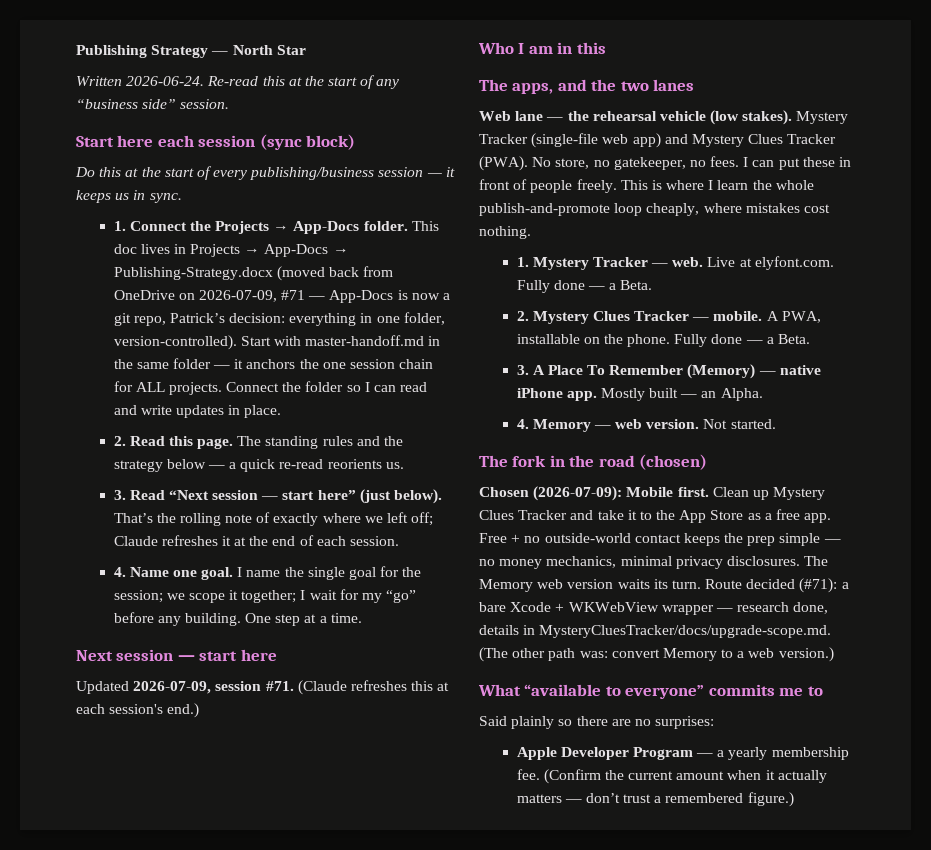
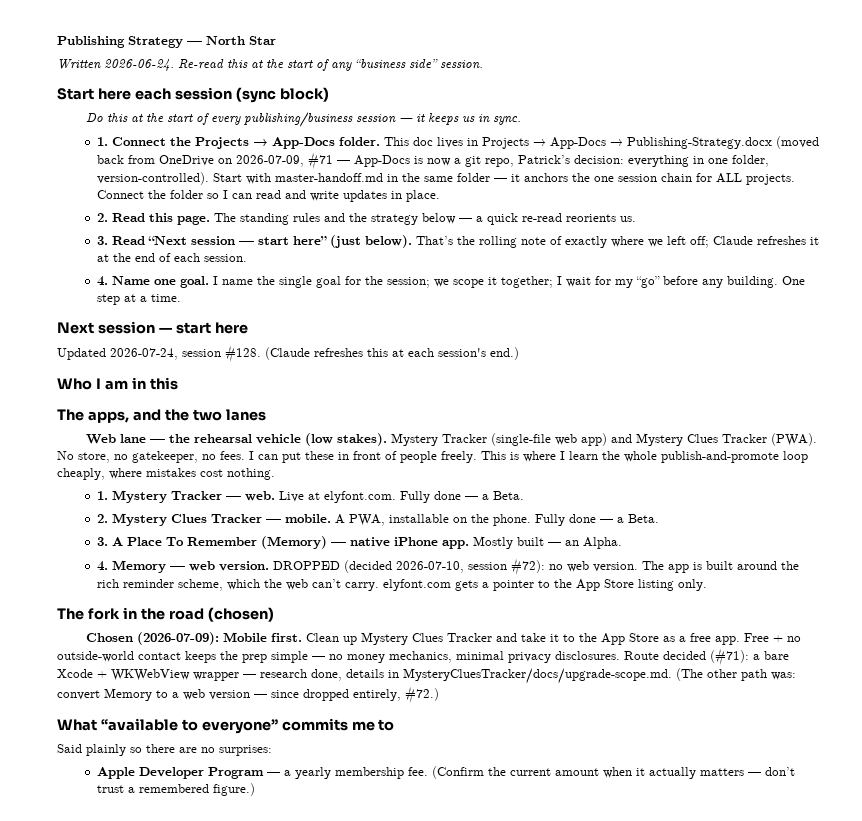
[133,681,294,694] 2026-07-09, session #71. -> [110,345,261,362] 2026-07-24, session #128.
[703,419,776,429] Not started. -> [272,558,799,575] [96,579,707,591] DROPPED (decided 2026-07-10, session #72): no web version. The app is built around the rich reminder scheme, which the web can’t carry. elyfont.com gets a pointer to the App Store listing only.
[804,556,829,566] [479,579,701,592] The Memory web version waits its turn. -> (620, 655) none
[778,647,834,662] version.) -> [209,686,439,703] version — since dropped entirely, #72.)

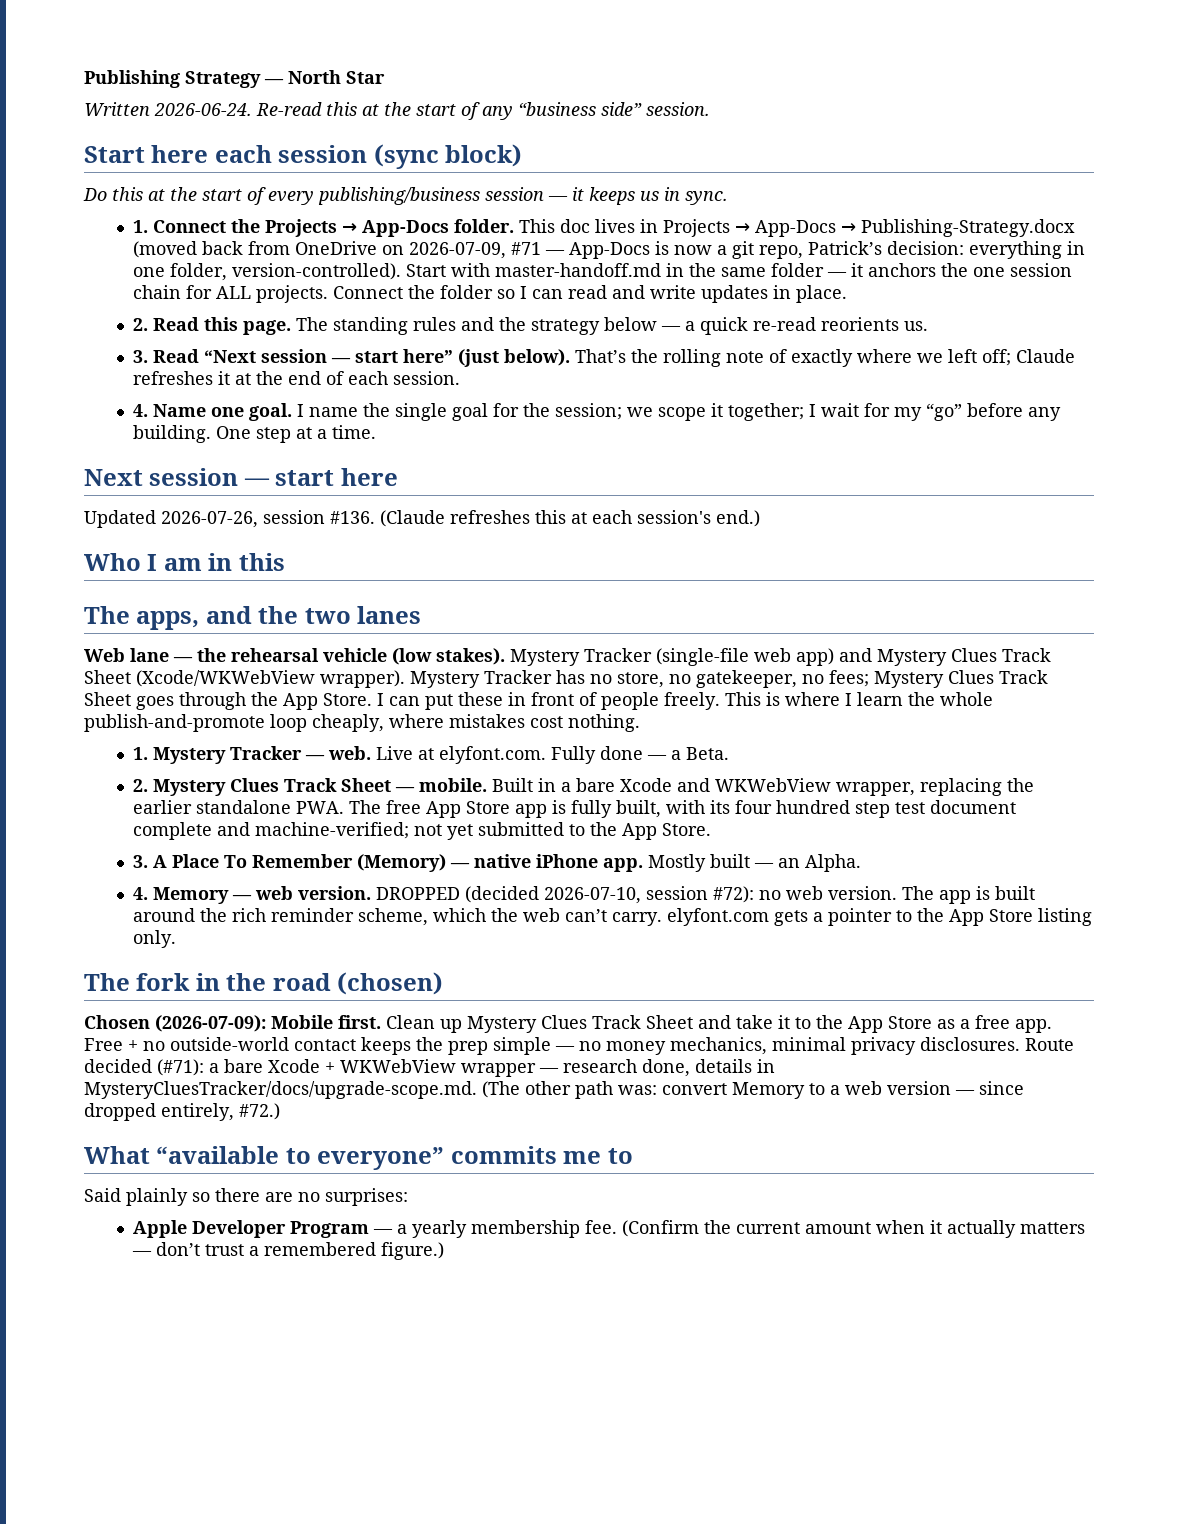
[110,345,261,362] 2026-07-24, session #128. -> [161,510,375,528] 2026-07-26, session #136.
[721,433,817,446] [57,451,245,463] Tracker (PWA). No store, no gatekeeper, no fees. -> [1002,648,1051,662] [84,670,1048,688] [84,692,372,710] Track Sheet (Xcode/WKWebView wrapper). Mystery Tracker has no store, no gatekeeper, no fees; Mystery Clues Track Sheet goes through the App Store.
[210,514,659,526] Tracker — mobile. A PWA, installable on the phone. Fully done — a Beta. -> [283,778,1034,796] [132,800,1016,818] [132,822,711,840] Track Sheet — mobile. Built in a bare Xcode and WKWebView wrapper, replacing the earlier standalone PWA. The free App Store app is fully built, with its four hundred step test document complete and machine-verified; not yet submitted to the App Store.
[446,633,492,642] Tracker -> [592,1015,693,1029] Track Sheet

